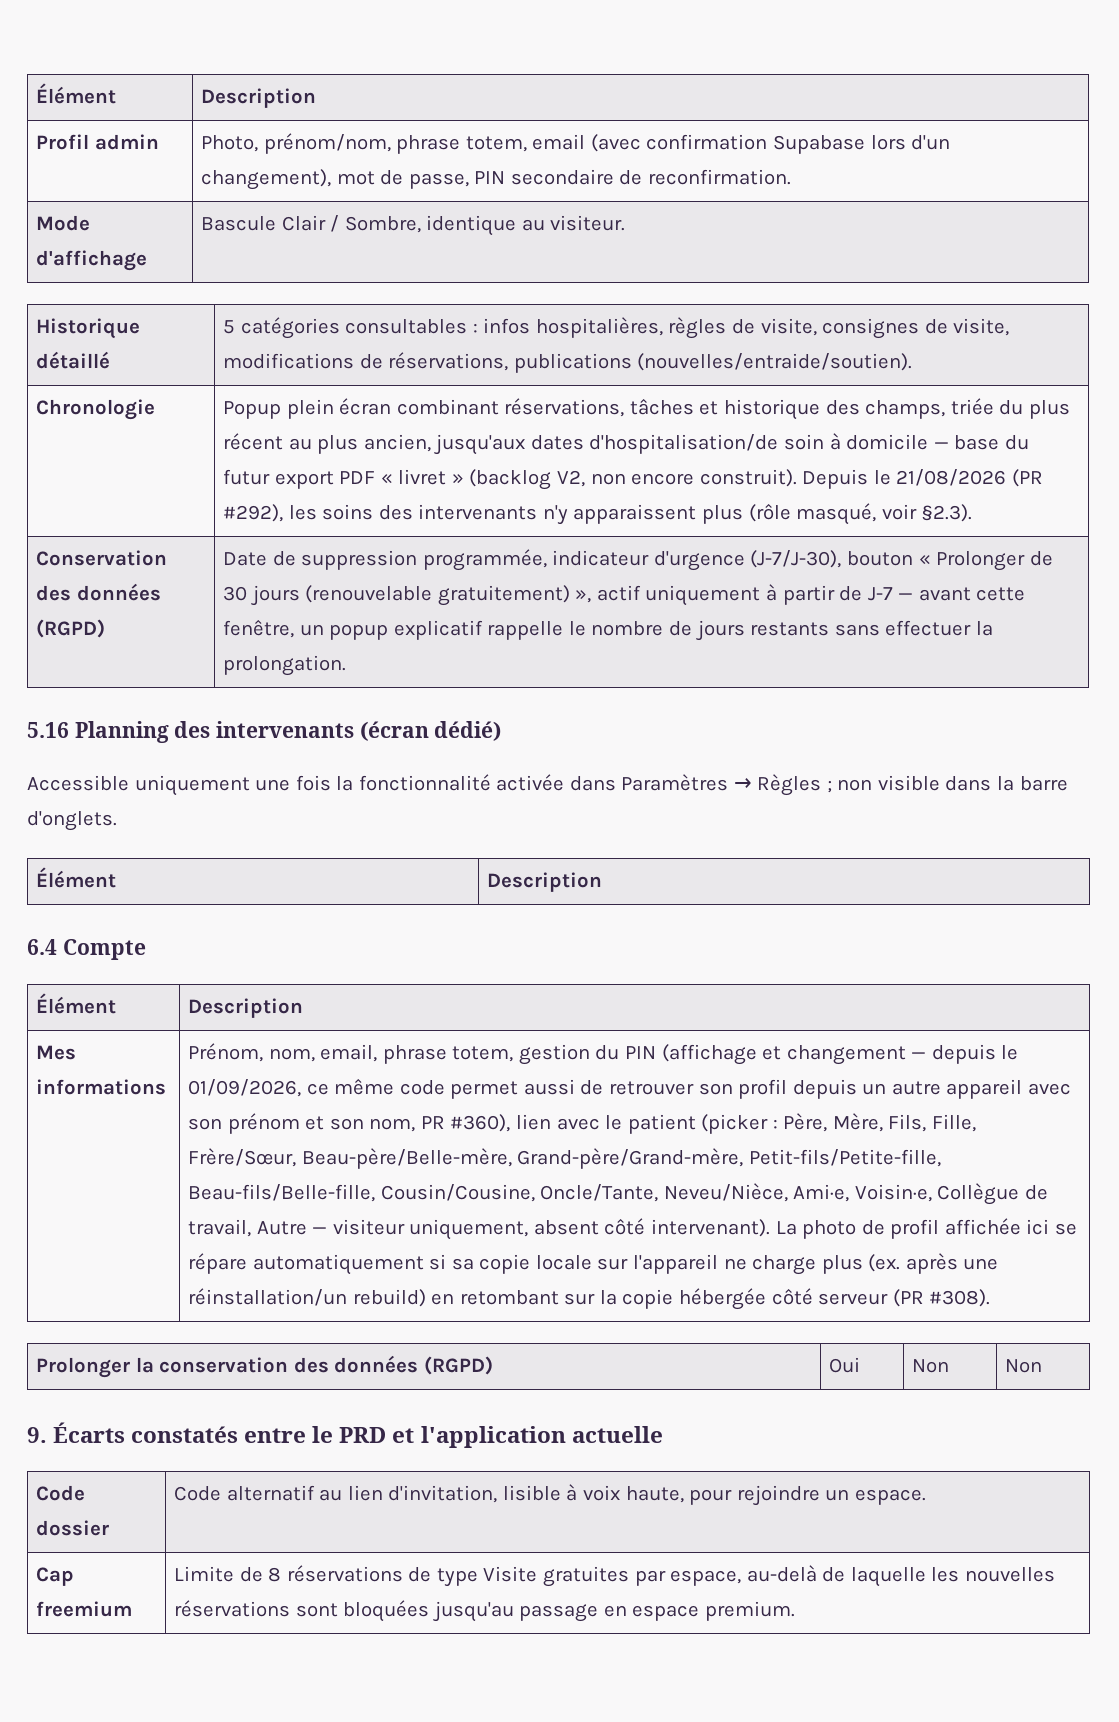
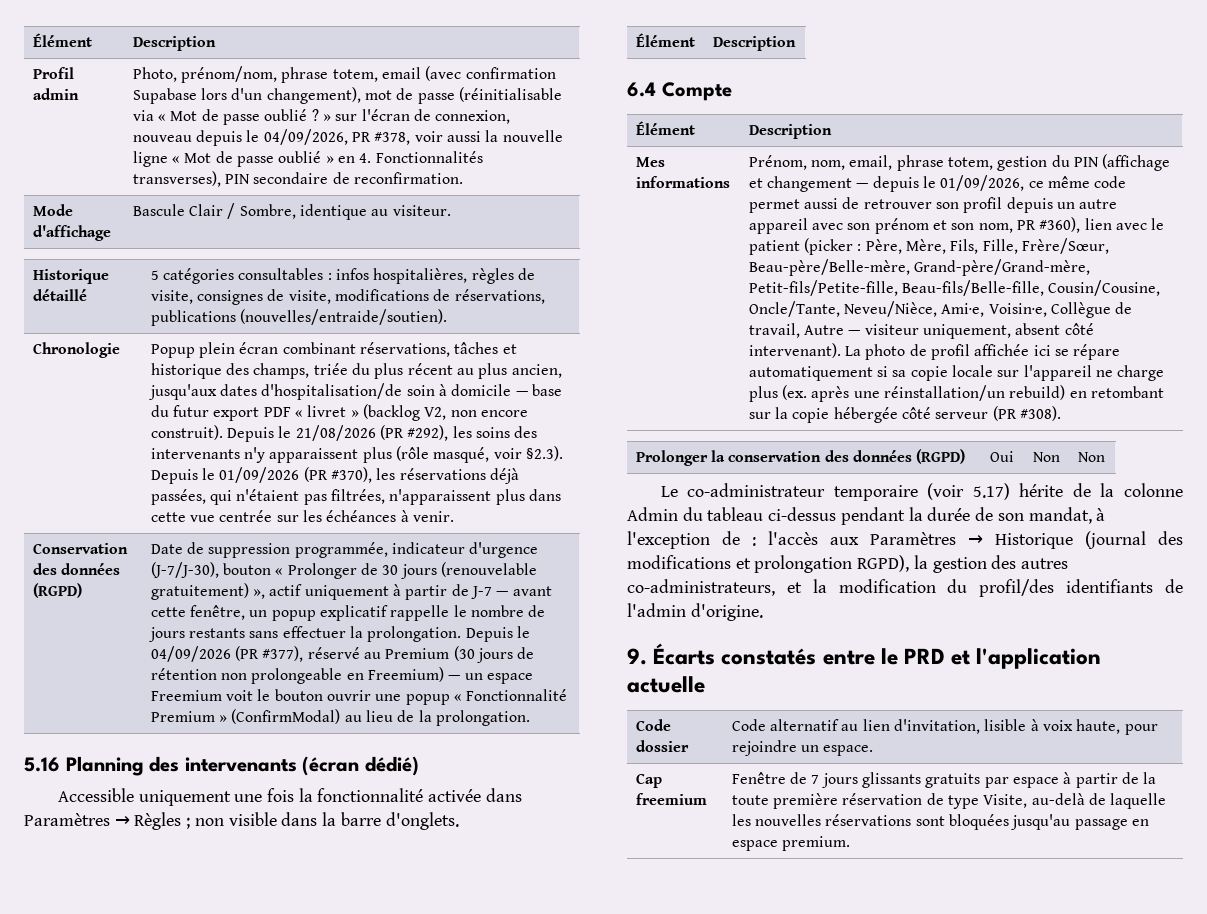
[408,173,469,189] passe, -> [417,87,563,104] [132,109,511,125] [132,129,563,146] [132,151,483,167] [132,171,221,187] passe (réinitialisable via « Mot de passe oublié ? » sur l'écran de connexion, nouveau depuis le 04/09/2026, PR #378, voir aussi la nouvelle ligne « Mot de passe oublié » en 4. Fonctionnalités transverses),
(973, 513) none -> [150,467,520,484] [150,489,562,505] [150,510,455,522] Depuis le 01/09/2026 (PR #370), les réservations déjà passées, qui n'étaient pas filtrées, n'apparaissent plus dans cette vue centrée sur les échéances à venir.
(347, 665) none -> [465,626,531,642] [150,646,535,663] [150,667,534,684] [150,689,568,705] [150,709,531,726] Depuis le 04/09/2026 (PR #377), réservé au Premium (30 jours de rétention non prolongeable en Freemium) — un espace Freemium voit le bouton ouvrir une popup « Fonctionnalité Premium » (ConfirmModal) au lieu de la prolongation.
(1043, 1366) none -> [660,483,1183,501] [627,507,1106,525] [627,531,1183,549] [627,555,1069,573] [627,579,1183,597] [627,603,763,621] // Le co-administrateur temporaire (voir 5.17) hérite de la colonne Admin du tableau ci-dessus pendant la durée de son mandat, à l'exception de : l'accès aux Paramètres → Historique (journal des modifications et prolongation RGPD), la gestion des autres co-administrateurs, et la modification du profil/des identifiants de l'admin d'origine.
[174,1565,742,1587] Limite de 8 réservations de type Visite gratuites par espace, -> [731,772,1157,788] [731,793,1028,809] Fenêtre de 7 jours glissants gratuits par espace à partir de la toute première réservation de type Visite,

